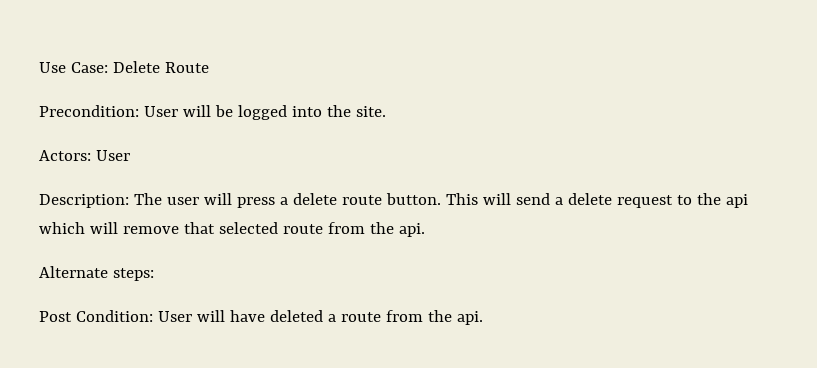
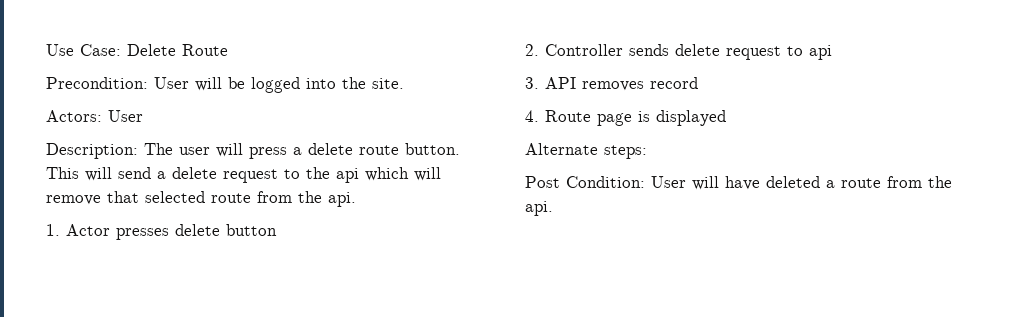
(425, 230) none -> [46,224,277,240] [525,44,832,60] [525,77,698,91] [525,110,726,126] // 1. Actor presses delete button // 2. Controller sends delete request to api // 3. API removes record // 4. Route page is displayed

